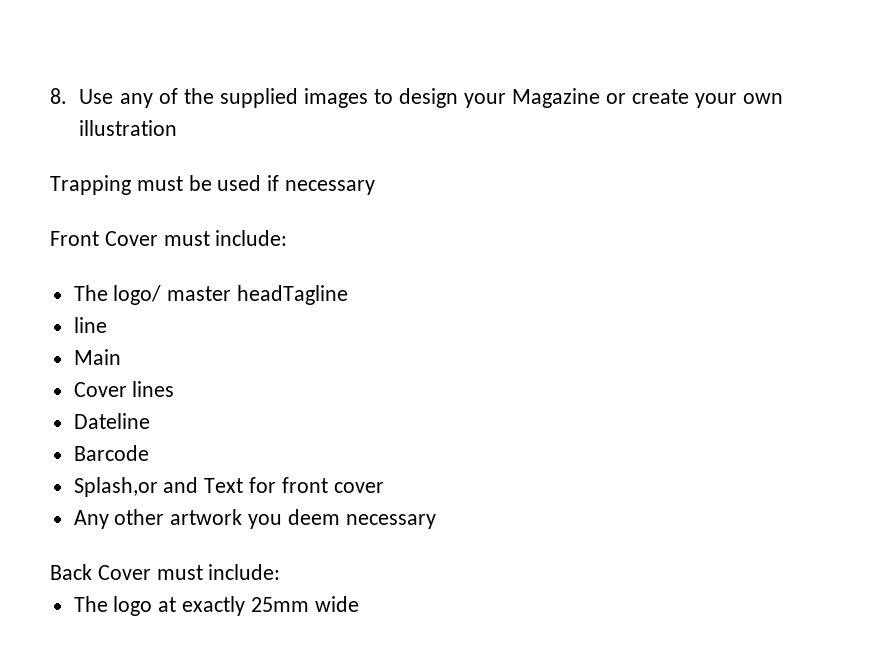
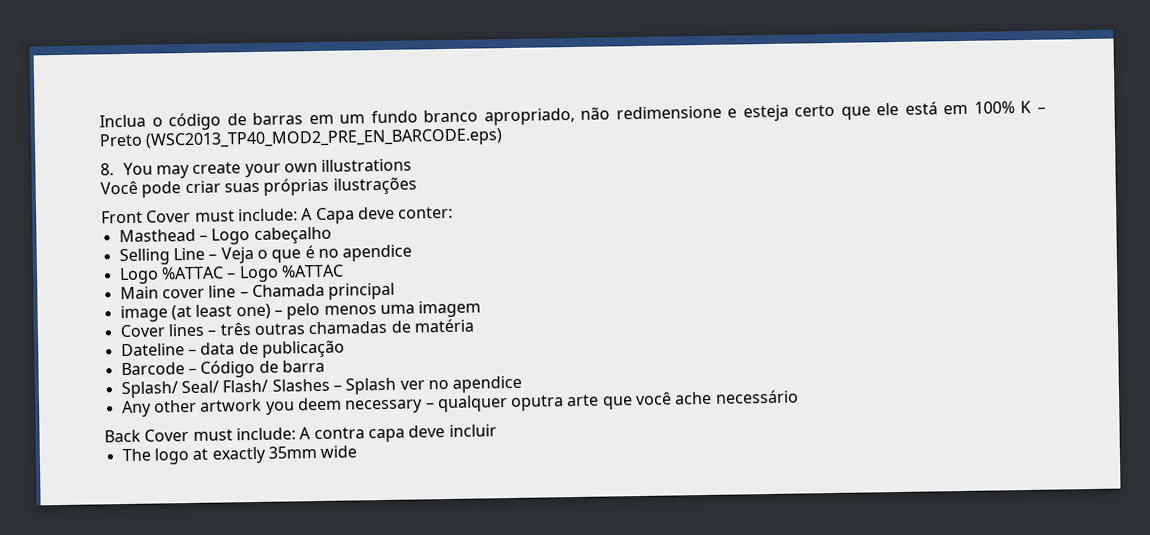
[50,88,783,108] [79,120,178,136] [50,175,376,195] [50,230,288,246] [73,285,349,305] [73,317,107,333] [73,349,121,365] [73,381,175,397] [73,413,150,429] [73,445,149,461] [73,477,384,497] 8. Use any of the supplied images to design your Magazine or create your own illustration // Trapping must be used if necessary // Front Cover must include: // The logo/ master headTagline // line // Main // Cover lines // Dateline // Barcode // Splash,or and Text for front cover -> [99,100,1046,131] [99,128,504,150] [100,158,413,179] [100,176,417,198] [101,206,454,225] [118,226,332,245] [118,244,413,266] [118,264,344,285] [119,282,396,300] [119,300,482,323] [119,318,474,338] [120,339,345,358] [120,359,325,378] [120,375,523,399] Inclua o código de barras em um fundo branco apropriado, não redimensione e esteja certo que ele está em 100% K – Preto (WSC2013_TP40_MOD2_PRE_EN_BARCODE.eps) // 8. You may create your own illustrations // Você pode criar suas próprias ilustrações // Front Cover must include: A Capa deve conter: // Masthead – Logo cabeçalho // Selling Line – Veja o que é no apendice // Logo %ATTAC – Logo %ATTAC // Main cover line – Chamada principal // image (at least one) – pelo menos uma imagem // Cover lines – três outras chamadas de matéria // Dateline – data de publicação // Barcode – Código de barra // Splash/ Seal/ Flash/ Slashes – Splash ver no apendice
(436, 521) none -> [425,389,799,413] – qualquer oputra arte que você ache necessário
(281, 572) none -> [299,424,497,443] A contra capa deve incluir
[250,597,309,612] 25mm -> [267,446,317,459] 35mm

